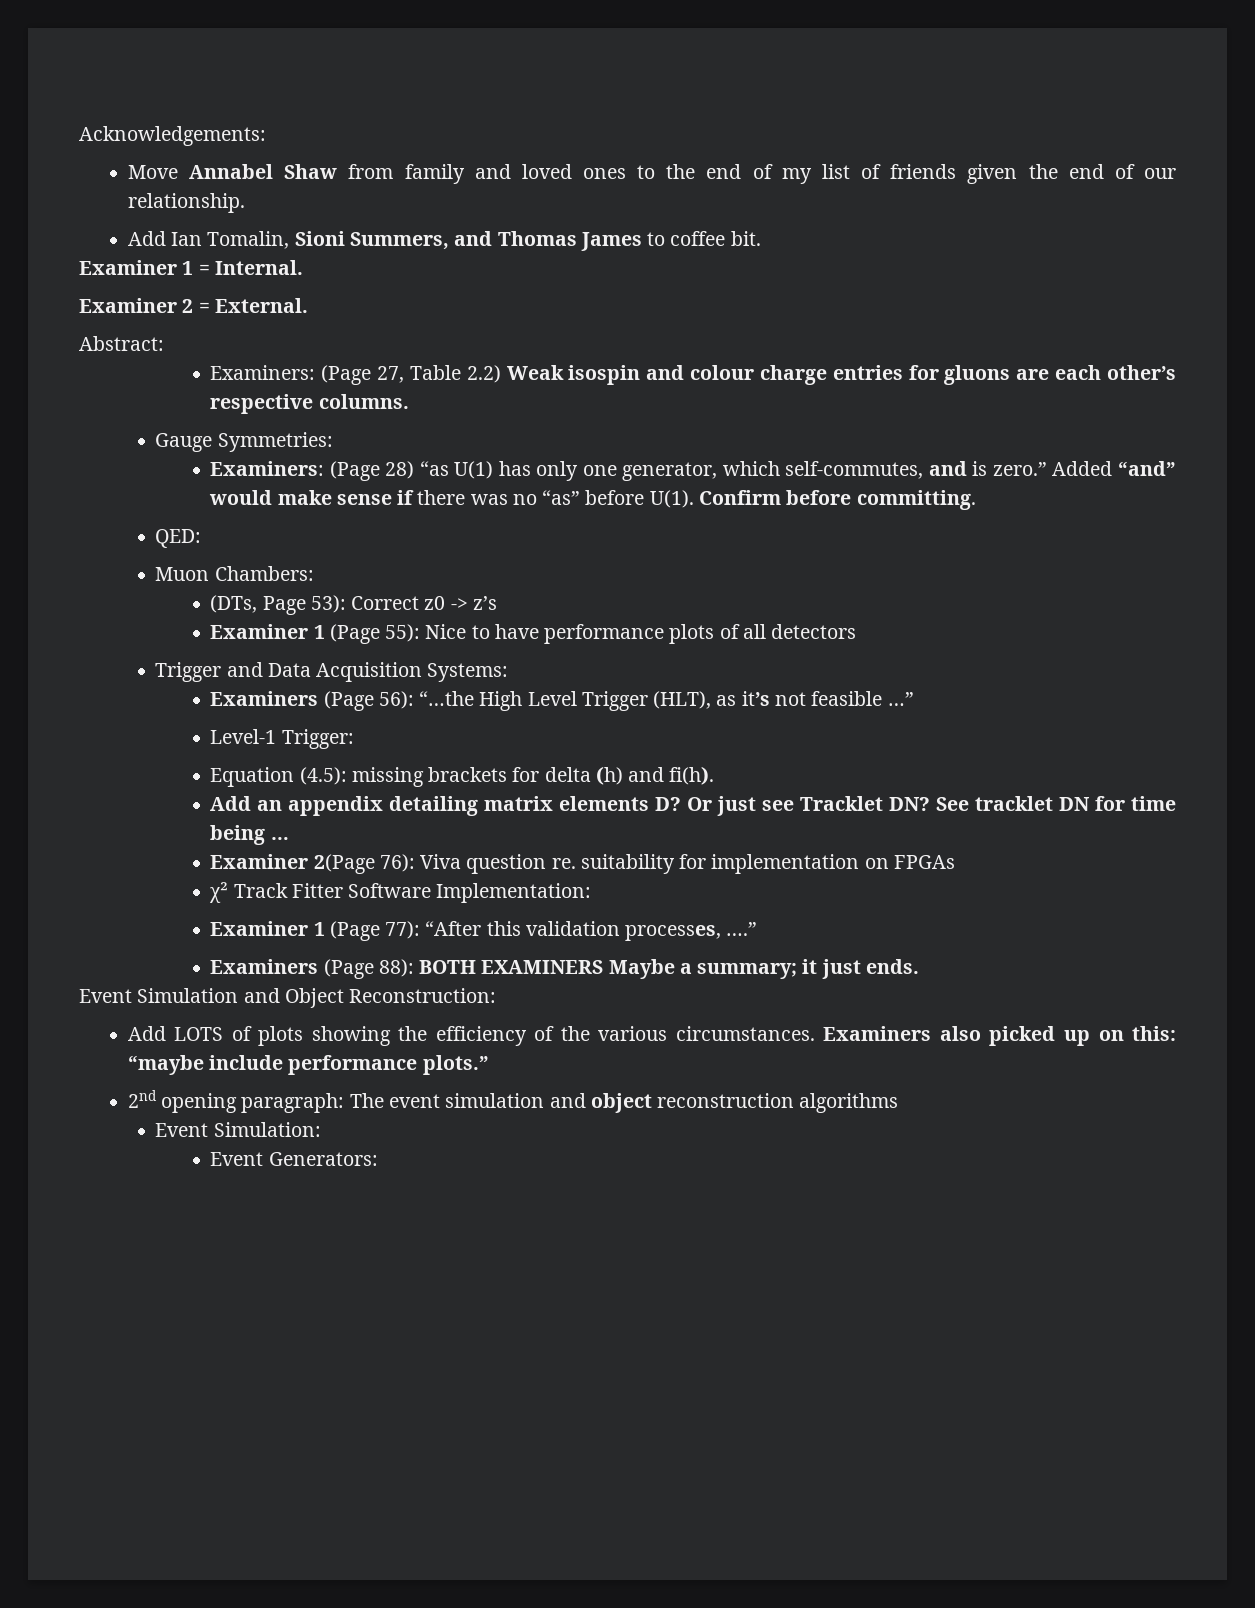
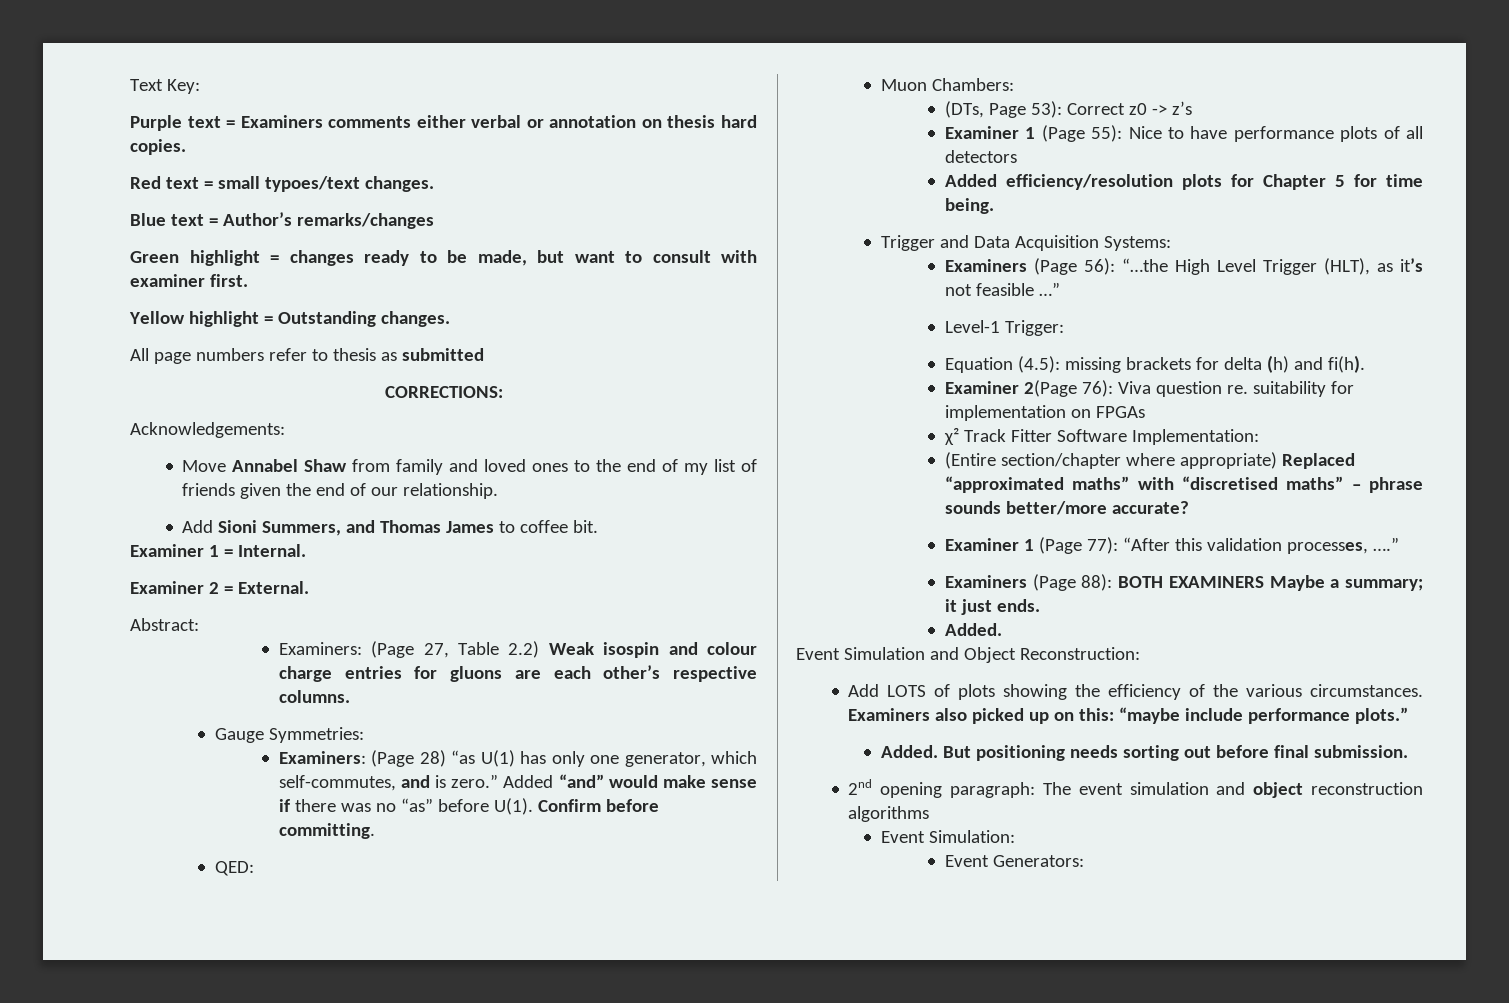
(79, 136) none -> [130,79,200,94] [130,115,757,131] [130,139,186,155] [130,176,434,192] [130,212,434,229] [130,250,757,266] [130,274,248,287] [129,311,450,327] [130,348,484,364] [384,386,503,398] Text Key: // Purple text = Examiners comments either verbal or annotation on thesis hard copies. // Red text = small typoes/text changes. // Blue text = Author’s remarks/changes // Green highlight = changes ready to be made, but want to consult with examiner first. // Yellow highlight = Outstanding changes. // All page numbers refer to thesis as submitted // CORRECTIONS: //
[171,231,290,249] Ian Tomalin, -> (214, 526) none
(857, 631) none -> [944,174,1423,190] [944,198,994,214] // Added efficiency/resolution plots for Chapter 5 for time being.
[210,796,1176,816] [210,825,289,845] // Add an appendix detailing matrix elements D? Or just see Tracklet DN? See tracklet DN for time being … -> (1365, 364) none
(592, 893) none -> [944,452,1355,469] [944,476,1423,493] [944,501,1189,515] // (Entire section/chapter where appropriate) Replaced “approximated maths” with “discretised maths” – phrase sounds better/more accurate?
(919, 966) none -> [944,623,1002,636] // Added.
(489, 1065) none -> [880,745,1408,761] // Added. But positioning needs sorting out before final submission.

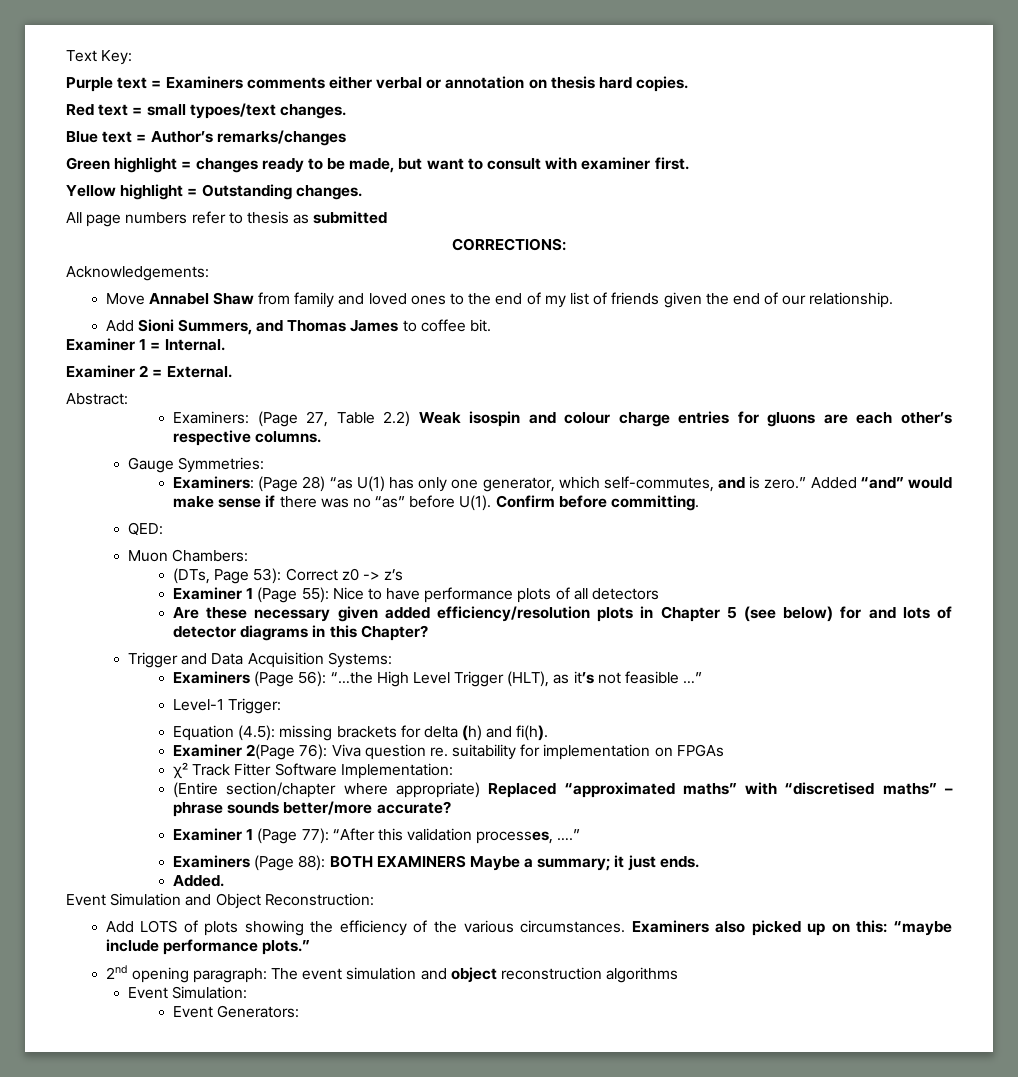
[944,174,997,187] Added -> [173,606,430,622] Are these necessary given added
[1230,174,1254,187] for -> [640,606,654,618] in
[1353,174,1423,187] [944,198,994,214] for time being. -> [744,606,953,622] [173,625,428,641] (see below) for and lots of detector diagrams in this Chapter?
[880,745,1408,761] // Added. But positioning needs sorting out before final submission. -> (310, 947) none

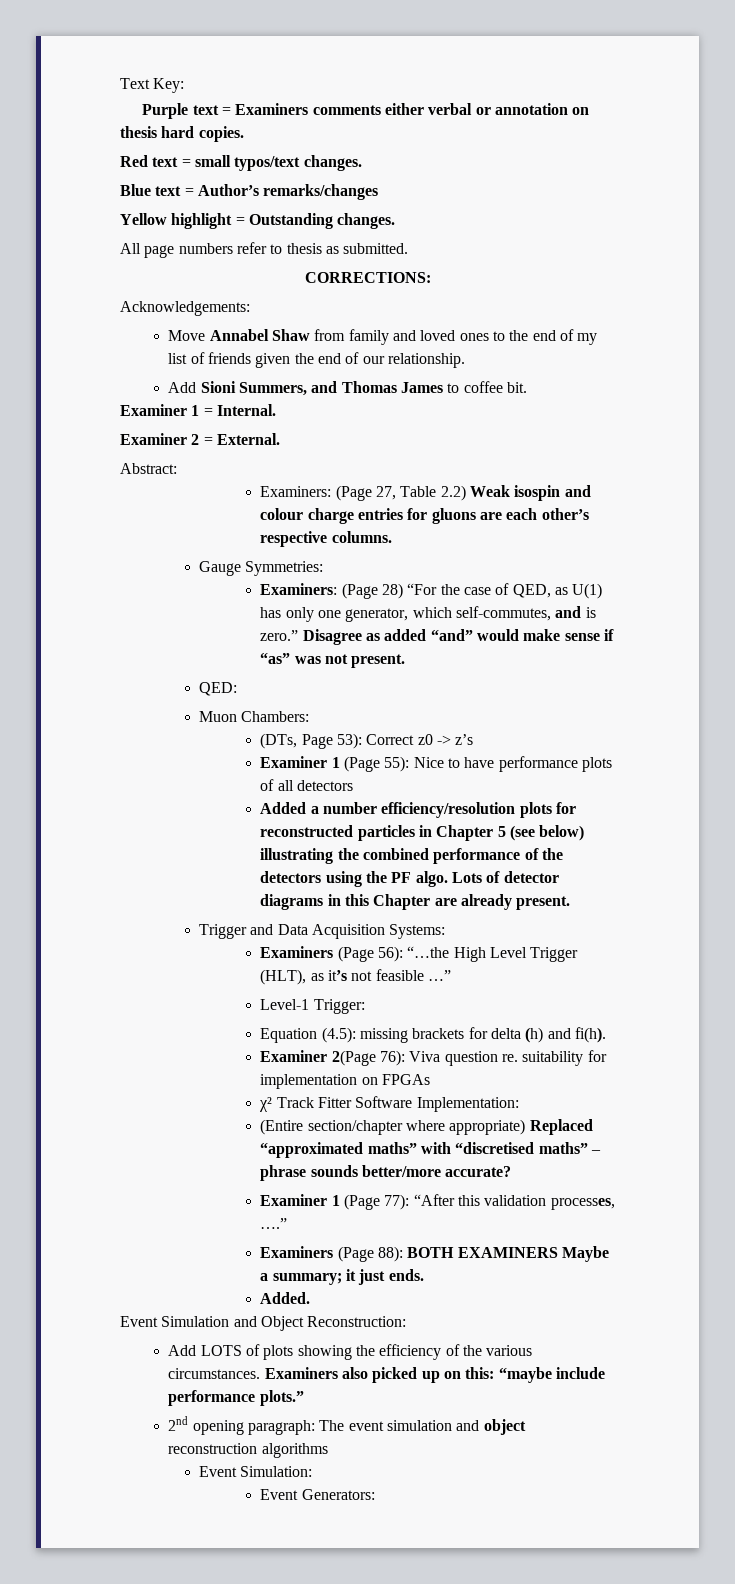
[189,103,276,119] typoes/text -> [234,156,301,171] typos/text
[66,157,689,173] // Green highlight = changes ready to be made, but want to consult with examiner first. -> (379, 192) none
[313,211,388,224] submitted -> [343,243,409,254] submitted.
[329,477,353,489] “as -> [407,583,568,598] “For the case of QED, as
[810,477,857,489] Added -> [302,629,427,645] Disagree as added
[279,495,700,511] there was no “as” before U(1). Confirm before committing. -> [260,652,406,668] “as” was not present.
[173,606,634,622] Are these necessary given added efficiency/resolution plots -> [260,802,577,818] [260,825,415,841] Added a number efficiency/resolution plots for reconstructed particles
[840,606,930,619] for and lots -> [260,848,564,864] [260,871,483,887] illustrating the combined performance of the detectors using the PF algo. Lots
[360,625,428,641] Chapter? -> [373,894,571,910] Chapter are already present.

